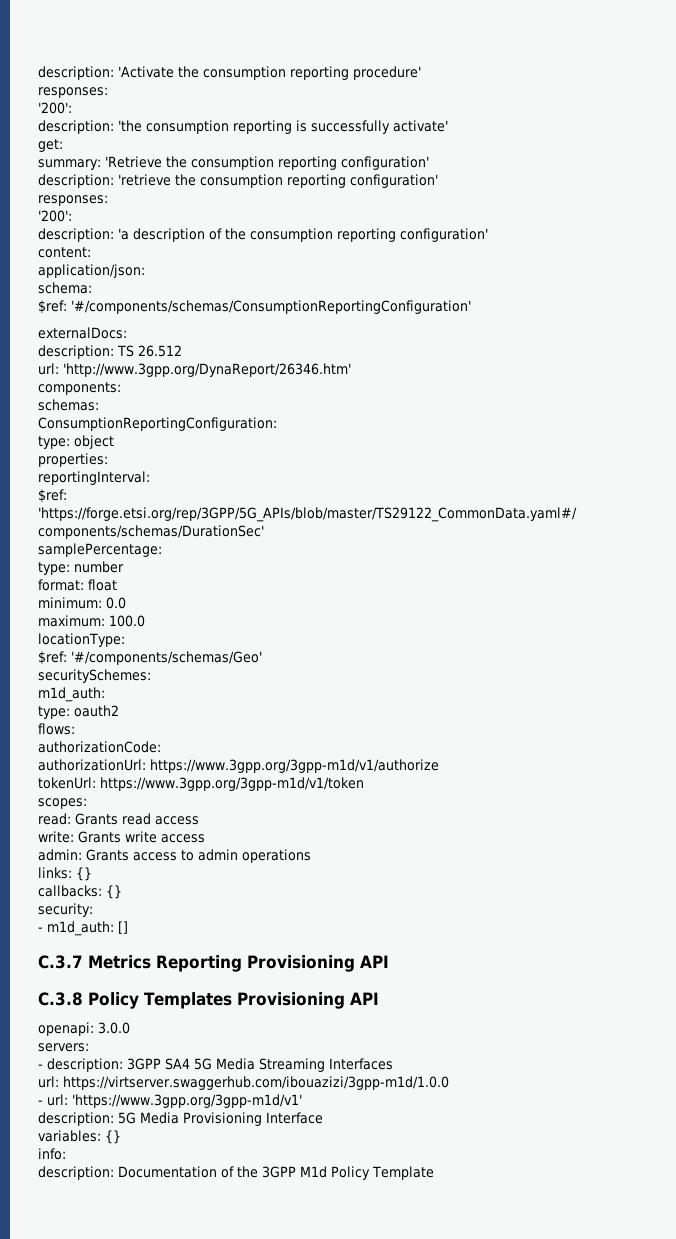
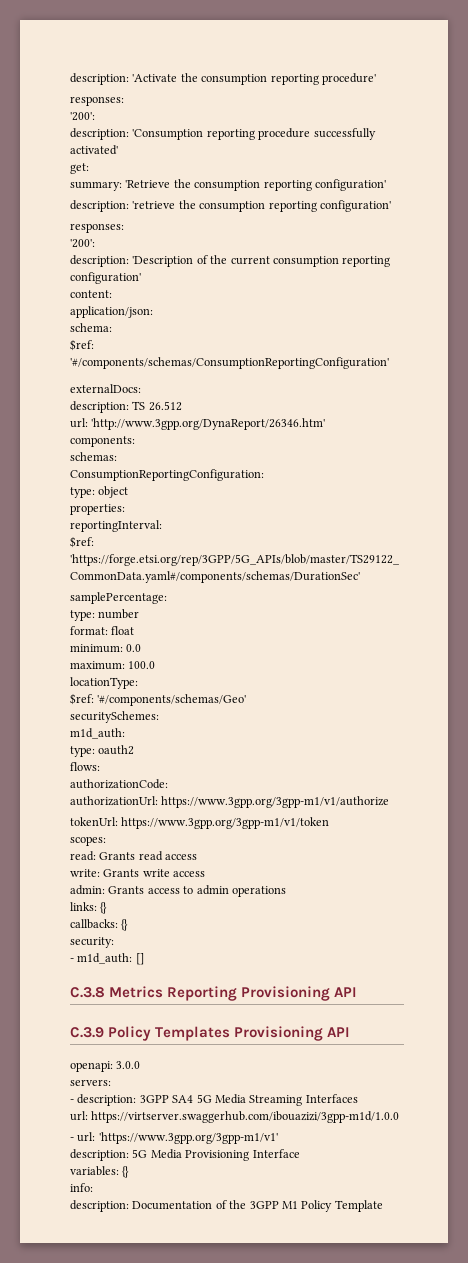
[118,120,448,134] 'the consumption reporting is successfully activate' -> [132,128,376,140] [70,145,118,155] 'Consumption reporting procedure successfully activated'
[118,228,246,242] 'a description of the -> [132,255,270,267] 'Description of the current
[150,759,439,773] https://www.3gpp.org/3gpp-m1d/v1/authorize -> [161,796,390,808] https://www.3gpp.org/3gpp-m1/v1/authorize
[100,777,364,791] https://www.3gpp.org/3gpp-m1d/v1/token -> [121,817,330,829] https://www.3gpp.org/3gpp-m1/v1/token
[38,955,83,969] C.3.7 -> [70,987,105,998] C.3.8
[38,992,83,1006] C.3.8 -> [70,1027,104,1038] C.3.9
[72,1094,302,1108] 'https://www.3gpp.org/3gpp-m1d/v1' -> [98,1132,278,1144] 'https://www.3gpp.org/3gpp-m1/v1'
[300,1166,327,1178] M1d -> [281,1201,298,1209] M1

